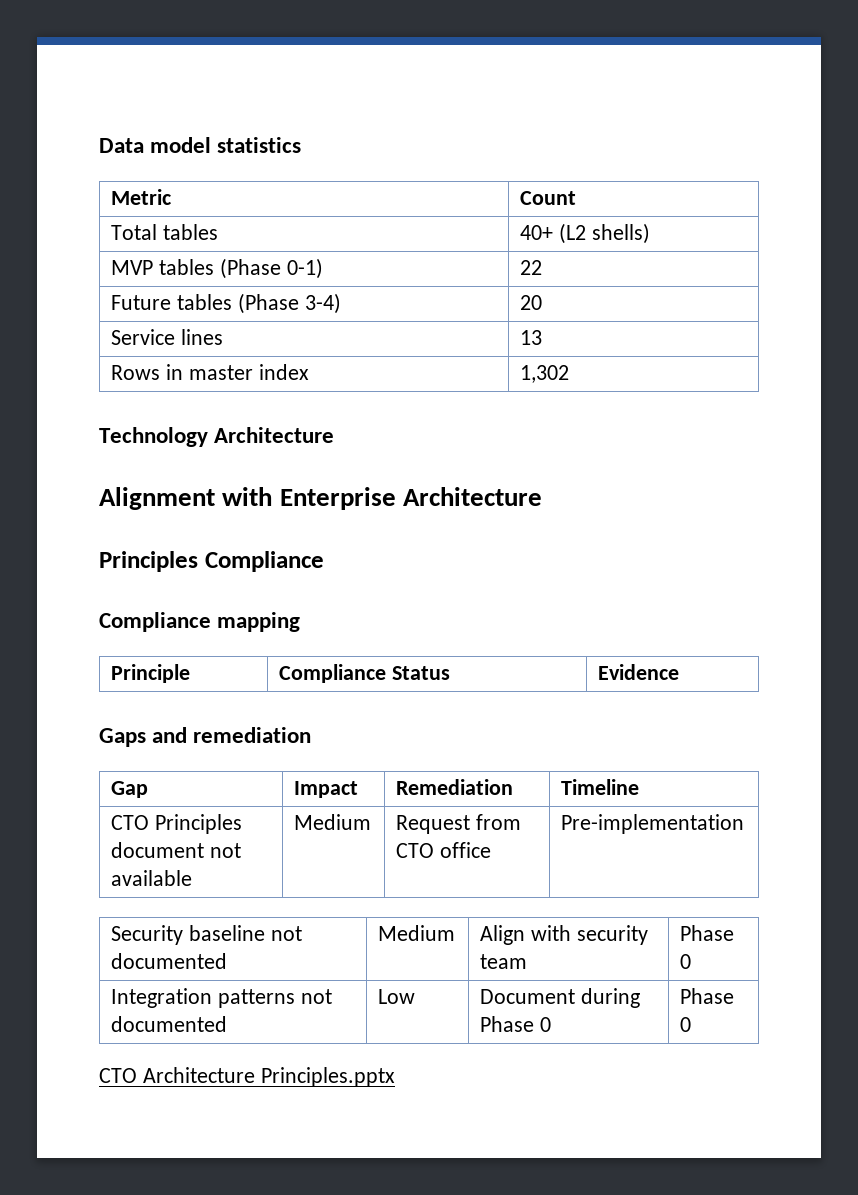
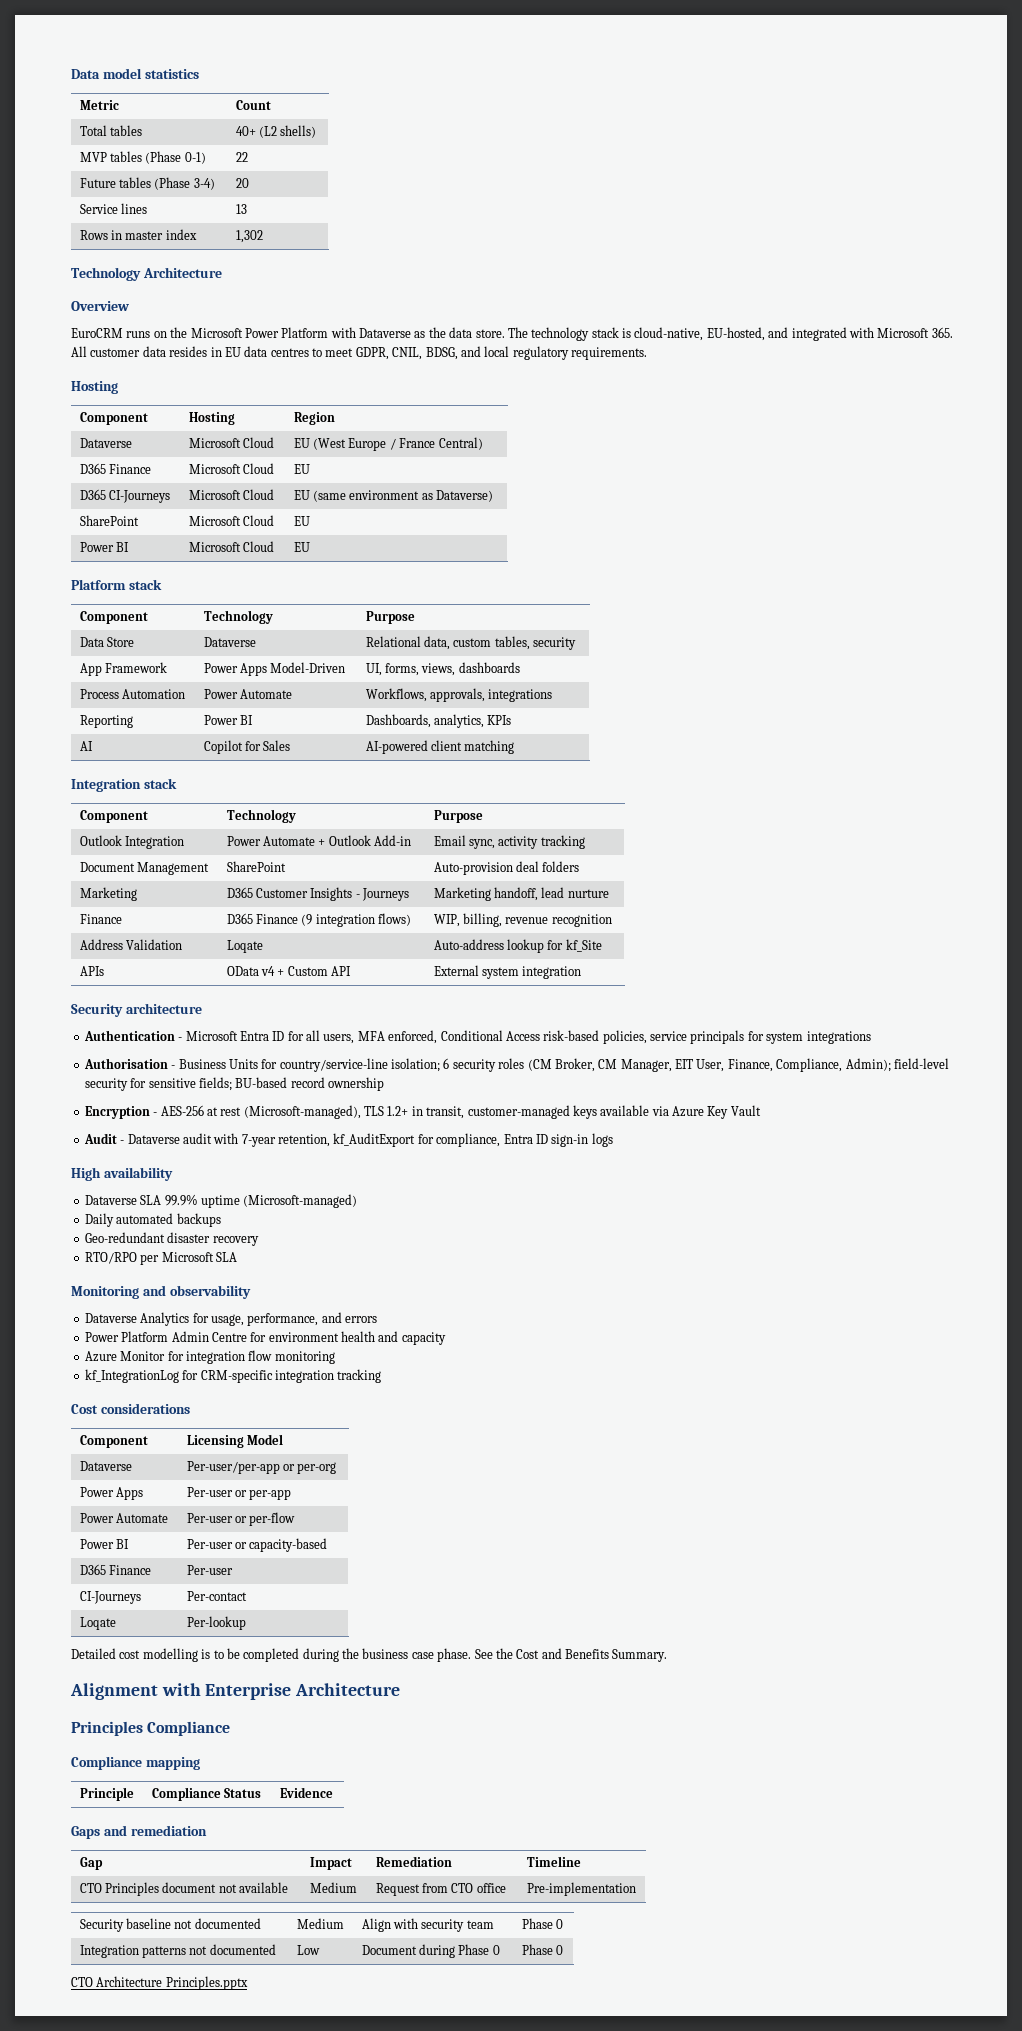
(335, 435) none -> [71,301,129,311] [71,327,953,341] [71,346,647,360] [71,381,118,394] [79,412,148,425] [188,412,235,425] [293,412,335,425] [79,438,132,448] [188,437,275,448] [293,437,483,451] [79,463,152,474] [188,463,275,474] [293,464,310,474] [79,489,171,503] [188,489,275,500] [293,490,494,502] [79,515,139,526] [188,515,275,526] [293,516,310,526] [79,542,130,552] [188,541,275,552] [293,542,310,552] [71,579,162,590] [79,611,148,624] [203,610,273,624] [365,611,415,624] [79,637,135,647] [203,637,256,647] [365,636,577,650] [79,662,168,676] [203,662,346,676] [365,662,520,676] [79,689,186,699] [203,689,293,699] [365,688,553,702] [79,715,133,728] [203,715,254,725] [365,714,512,728] [79,741,93,751] [203,740,291,754] [365,740,515,754] [71,778,177,792] [79,810,148,823] [226,809,296,823] [433,810,483,823] [79,835,185,849] [226,835,412,846] [433,835,585,849] [79,862,210,875] [226,861,286,872] [433,861,580,875] [79,887,137,901] [226,887,410,901] [433,887,609,901] [79,914,122,924] [226,913,412,927] [433,913,612,927] [79,939,183,950] [226,940,263,953] [433,939,602,953] [79,966,104,976] [226,966,352,976] [433,965,582,979] [71,1003,202,1017] [83,1030,871,1044] [83,1058,949,1072] [84,1077,384,1091] [84,1105,761,1119] [83,1133,613,1147] [71,1167,173,1181] [84,1194,358,1208] [84,1213,221,1227] [84,1232,259,1246] [84,1252,237,1265] [71,1285,251,1299] [84,1312,377,1326] [84,1331,446,1345] [84,1350,335,1364] [84,1369,382,1383] [71,1403,190,1414] [79,1435,148,1448] [186,1434,284,1448] [79,1461,132,1471] [186,1461,337,1474] [79,1487,144,1500] [186,1487,292,1500] [79,1513,169,1523] [186,1512,296,1526] [79,1539,130,1549] [186,1538,328,1552] [79,1564,152,1575] [186,1565,233,1575] [79,1591,141,1604] [186,1591,247,1601] [79,1617,116,1630] [186,1616,246,1630] [71,1648,668,1662] // Overview // EuroCRM runs on the Microsoft Power Platform with Dataverse as the data store. The technology stack is cloud-native, EU-hosted, and integrated with Microsoft 365. All customer data resides in EU data centres to meet GDPR, CNIL, BDSG, and local regulatory requirements. // Hosting // Component | Hosting | Region // Dataverse | Microsoft Cloud | EU (West Europe / France Central) // D365 Finance | Microsoft Cloud | EU // D365 CI-Journeys | Microsoft Cloud | EU (same environment as Dataverse) // SharePoint | Microsoft Cloud | EU // Power BI | Microsoft Cloud | EU // Platform stack // Component | Technology | Purpose // Data Store | Dataverse | Relational data, custom tables, security // App Framework | Power Apps Model-Driven | UI, forms, views, dashboards // Process Automation | Power Automate | Workflows, approvals, integrations // Reporting | Power BI | Dashboards, analytics, KPIs // AI | Copilot for Sales | AI-powered client matching // Integration stack // Component | Technology | Purpose // Outlook Integration | Power Automate + Outlook Add-in | Email sync, activity tracking // Document Management | SharePoint | Auto-provision deal folders // Marketing | D365 Customer Insights - Journeys | Marketing handoff, lead nurture // Finance | D365 Finance (9 integration flows) | WIP, billing, revenue recognition // Address Validation | Loqate | Auto-address lookup for kf_Site // APIs | OData v4 + Custom API | External system integration // Security architecture // Authentication - Microsoft Entra ID for all users, MFA enforced, Conditional Access risk-based policies, service principals for system integrations // Authorisation - Business Units for country/service-line isolation; 6 security roles (CM Broker, CM Manager, EIT User, Finance, Compliance, Admin); field-level security for sensitive fields; BU-based record ownership // Encryption - AES-256 at rest (Microsoft-managed), TLS 1.2+ in transit, customer-managed keys available via Azure Key Vault // Audit - Dataverse audit with 7-year retention, kf_AuditExport for compliance, Entra ID sign-in logs // High availability // Dataverse SLA 99.9% uptime (Microsoft-managed) // Daily automated backups // Geo-redundant disaster recovery // RTO/RPO per Microsoft SLA // Monitoring and observability // Dataverse Analytics for usage, performance, and errors // Power Platform Admin Centre for environment health and capacity // Azure Monitor for integration flow monitoring // kf_IntegrationLog for CRM-specific integration tracking // Cost considerations // Component | Licensing Model // Dataverse | Per-user/per-app or per-org // Power Apps | Per-user or per-app // Power Automate | Per-user or per-flow // Power BI | Per-user or capacity-based // D365 Finance | Per-user // CI-Journeys | Per-contact // Loqate | Per-lookup // Detailed cost modelling is to be completed during the business case phase. See the Cost and Benefits Summary.

